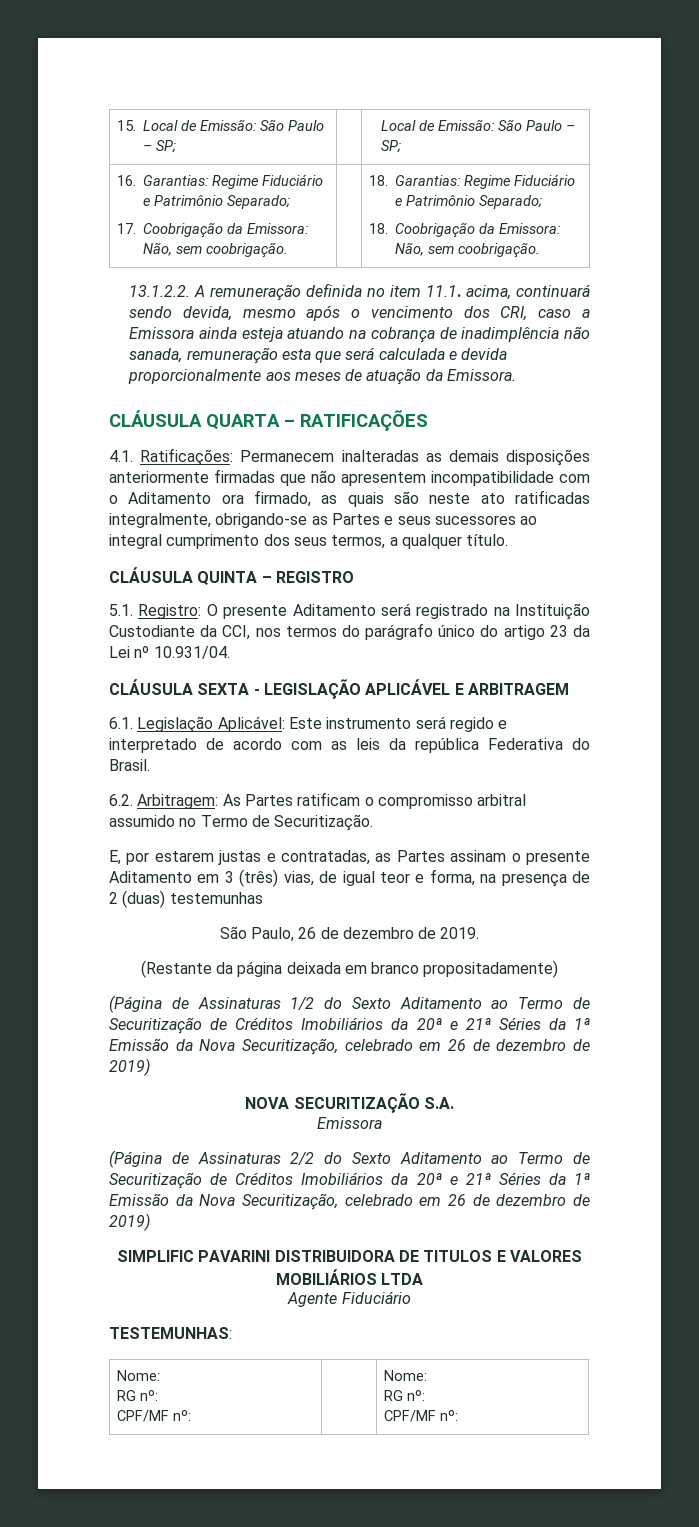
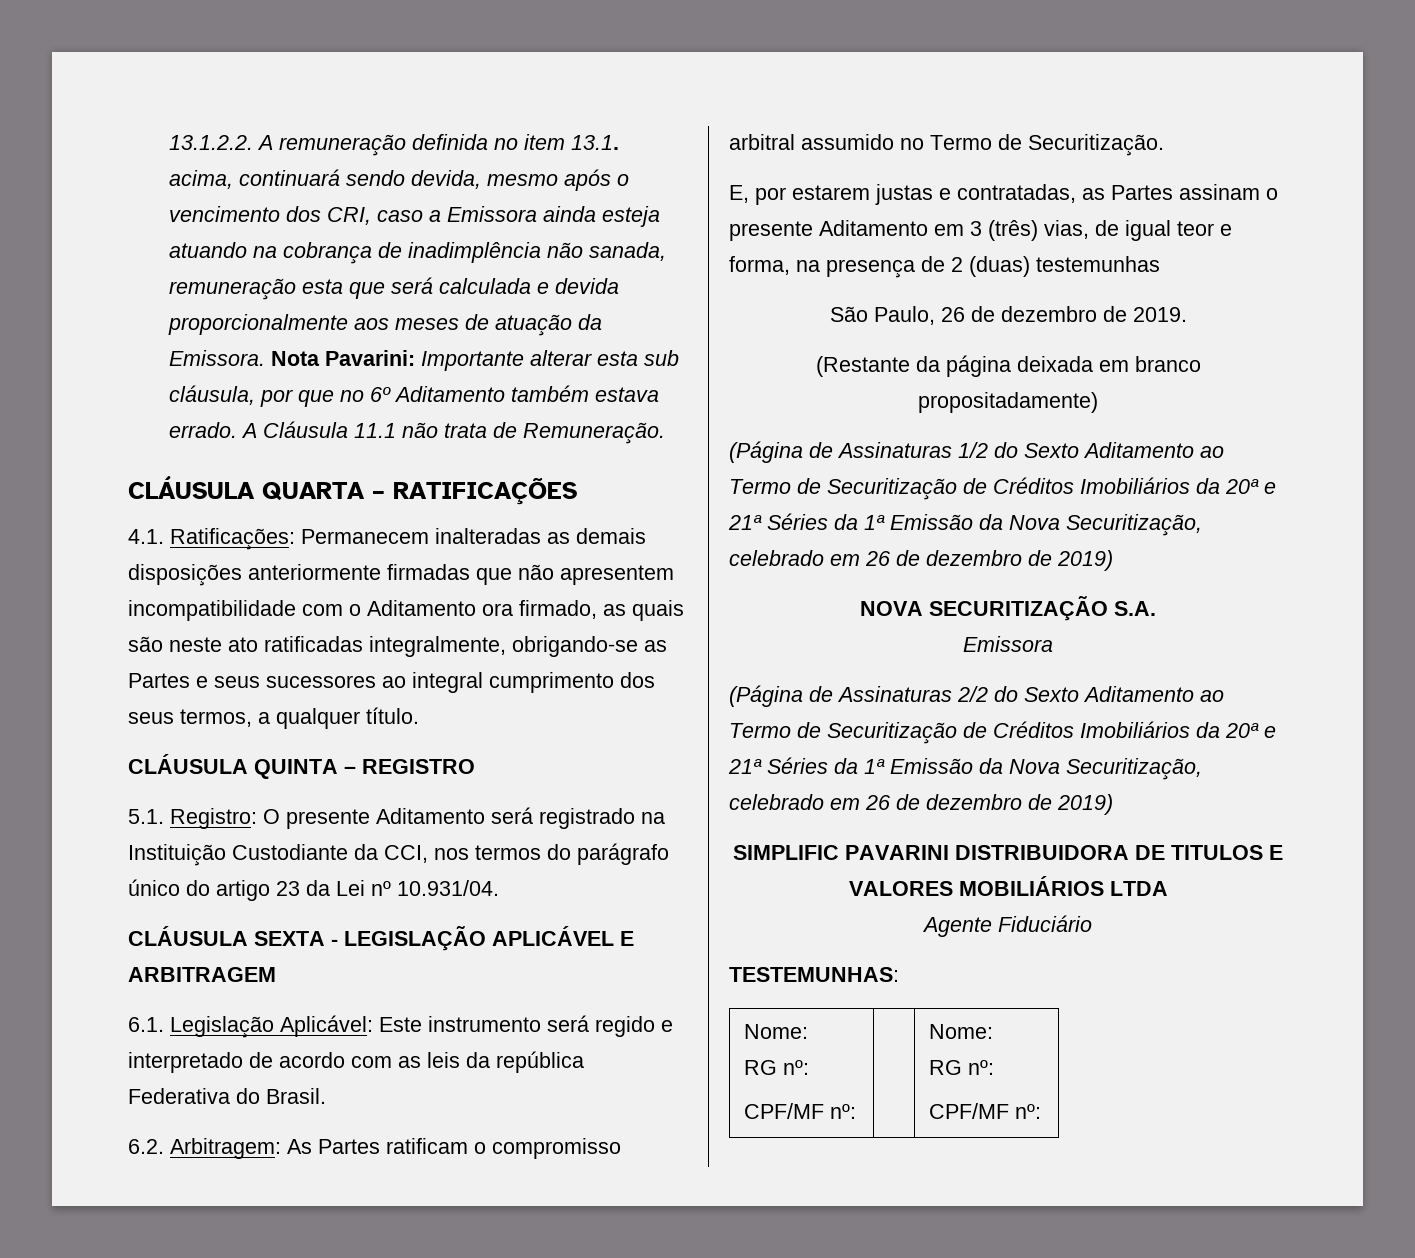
[117,120,325,131] [143,140,177,153] [381,120,576,131] [381,140,402,153] [117,174,324,189] [143,195,291,209] [117,223,309,238] [143,243,289,258] [369,174,576,189] [395,195,543,209] [369,223,561,238] [395,243,541,258] 15. Local de Emissão: São Paulo – SP; | | Local de Emissão: São Paulo – SP; // 16. Garantias: Regime Fiduciário e Patrimônio Separado; // 17. Coobrigação da Emissora: Não, sem coobrigação. | | 18. Garantias: Regime Fiduciário e Patrimônio Separado; // 18. Coobrigação da Emissora: Não, sem coobrigação. // -> (168, 142) none
[426,285,462,297] 11.1. -> [570,135,619,150] 13.1.
(517, 375) none -> [270,350,679,371] [168,385,659,407] [168,421,665,444] Nota Pavarini: Importante alterar esta sub cláusula, por que no 6º Aditamento também estava errado. A Cláusula 11.1 não trata de Remuneração.

